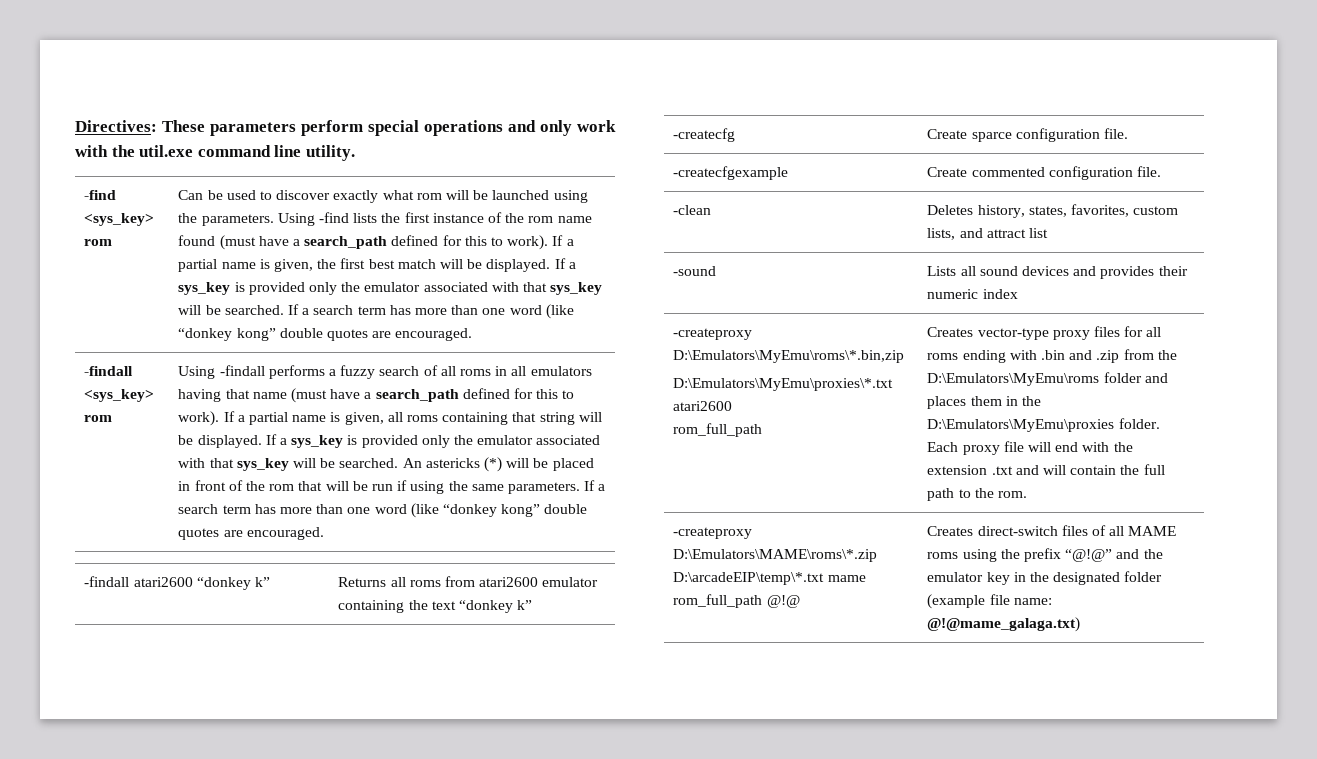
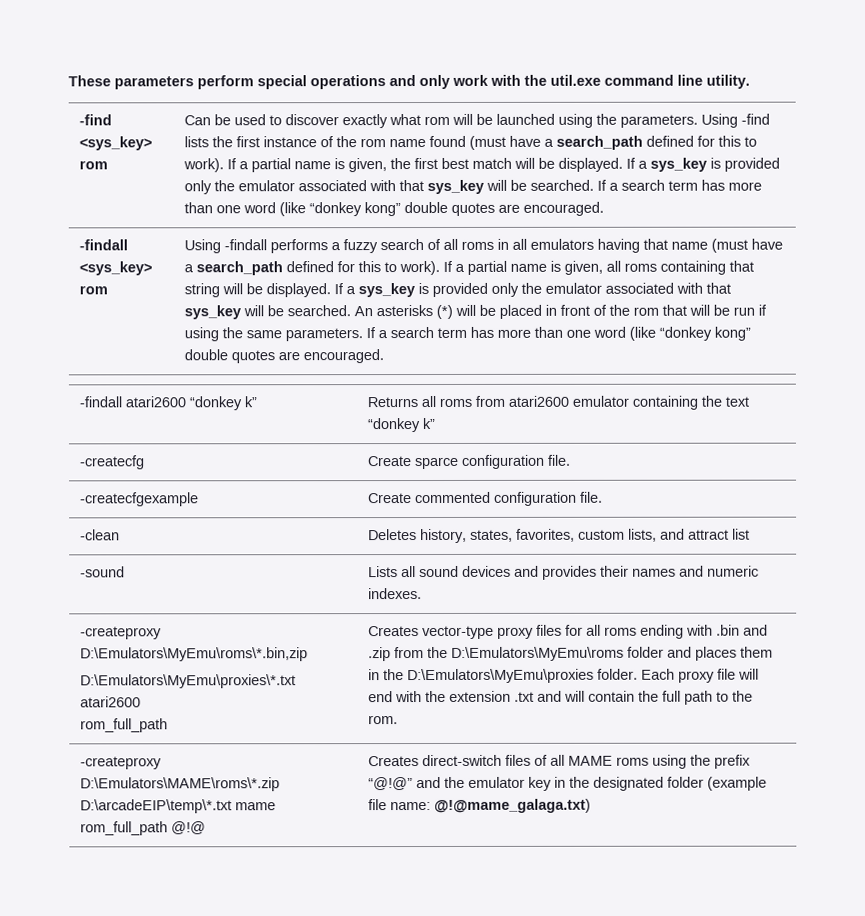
[75,120,157,132] Directives: -> (68, 81) none
[425,458,480,468] astericks -> [376,304,434,317] asterisks
[927,289,1018,299] numeric index -> [632,565,760,577] [368,588,423,600] names and numeric indexes.

